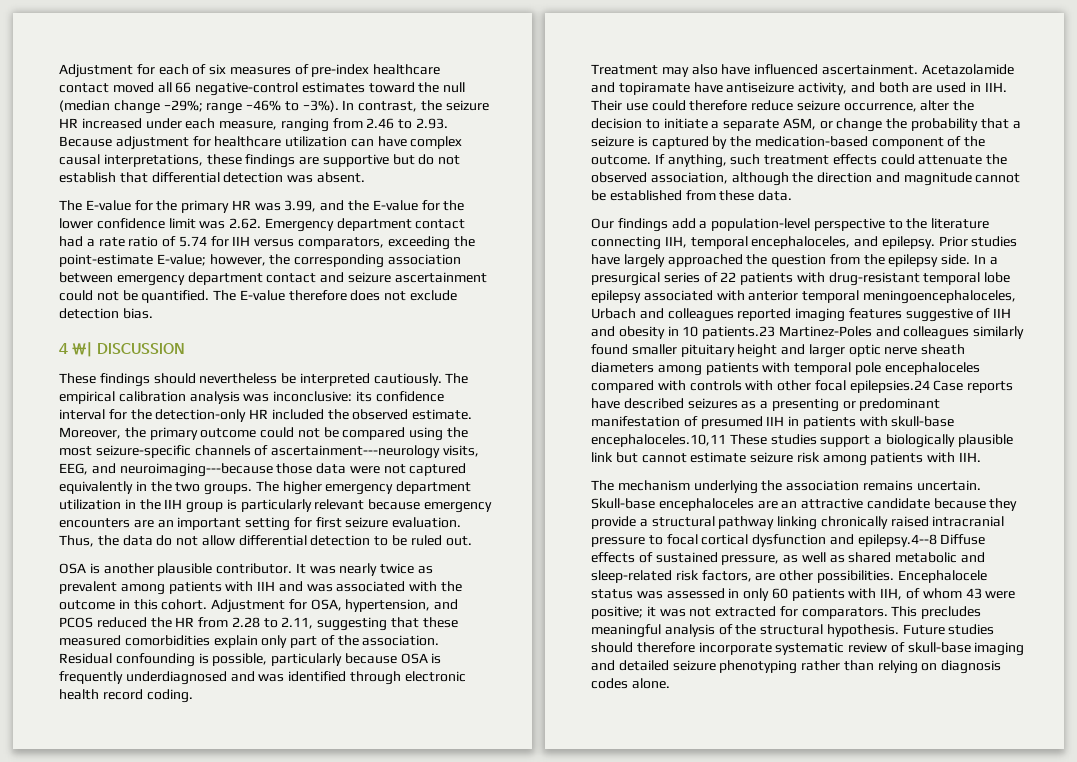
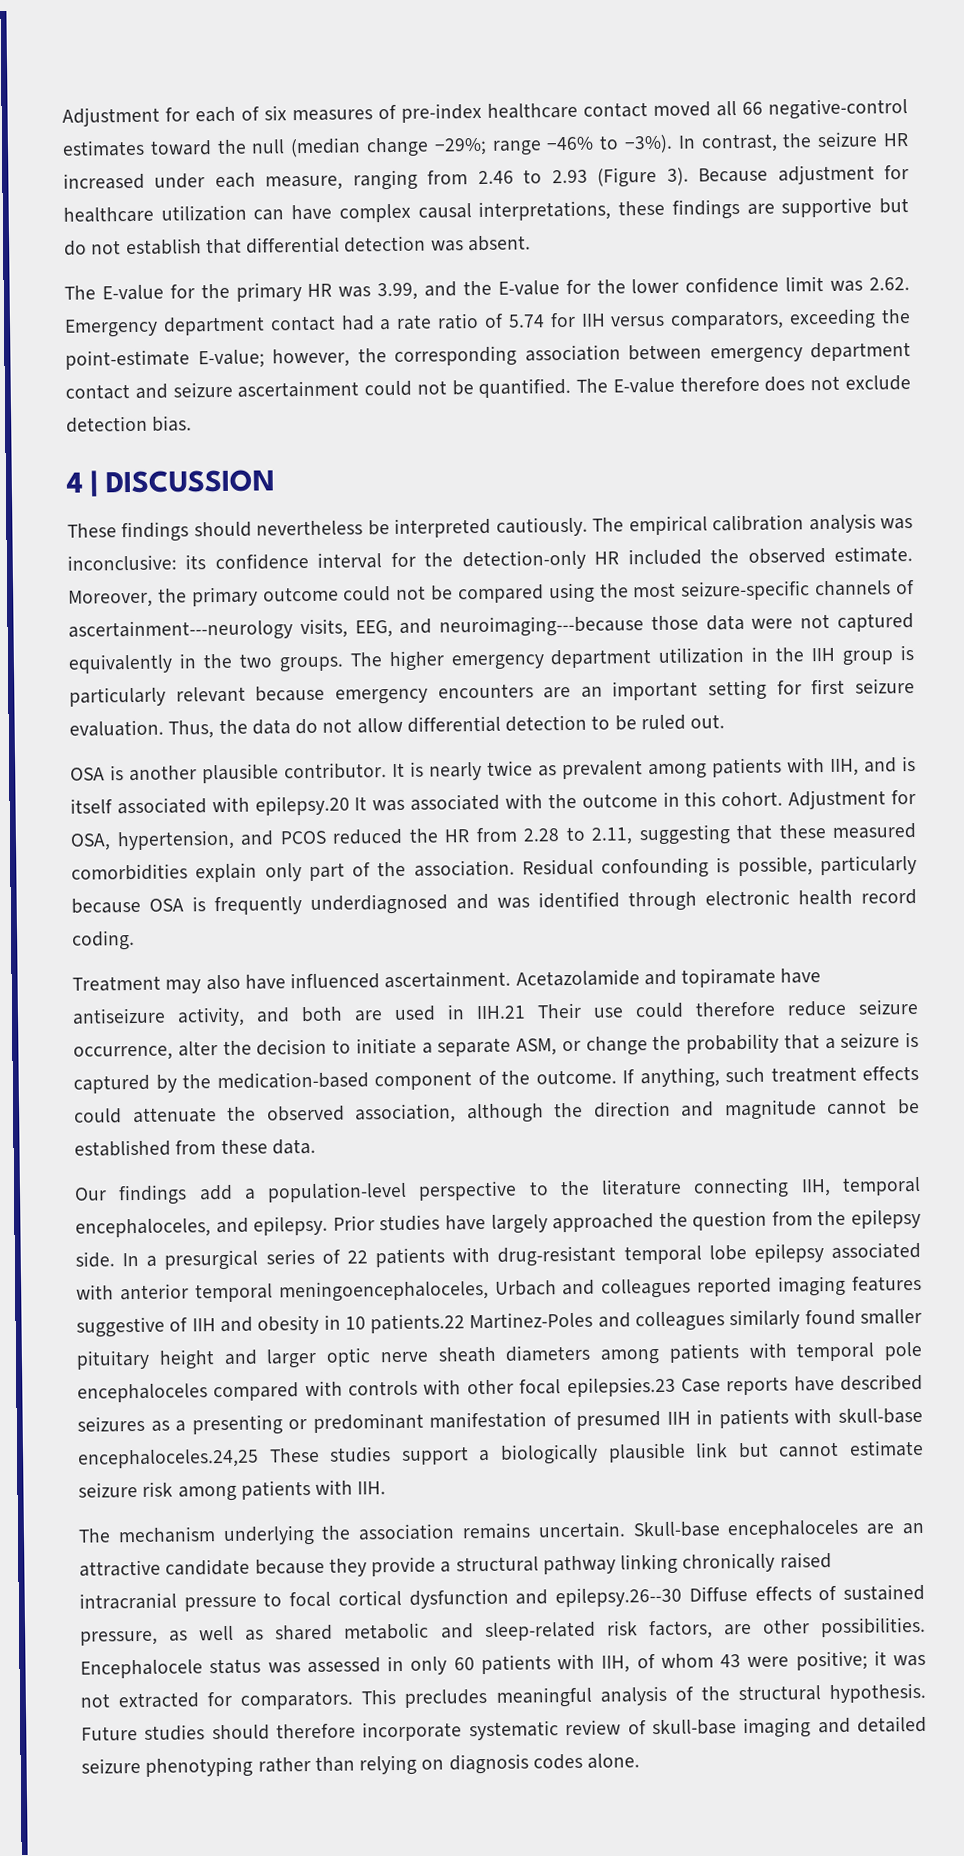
[416,118,449,129] 2.93. -> [551,166,689,188] 2.93 (Figure 3).
[71,342,93,357] \| -> [90,470,100,497] |
[309,566,336,574] was -> [410,761,424,777] is
[257,581,303,592] IIH and -> [830,756,916,776] [70,795,368,816] IIH, and is itself associated with epilepsy.20 It
[984,82,1007,92] IIH. -> [476,1005,526,1020] IIH.21
[702,326,776,339] patients.23 -> [370,1313,466,1334] patients.22
[849,380,930,393] epilepsies.24 -> [566,1376,676,1398] epilepsies.23
[591,434,726,447] encephaloceles.10,11 -> [77,1448,259,1469] encephaloceles.24,25
[857,534,937,547] epilepsy.4--8 -> [555,1586,683,1608] epilepsy.26--30

